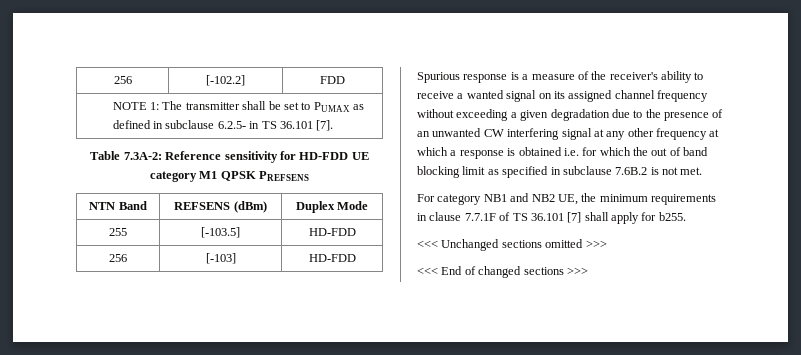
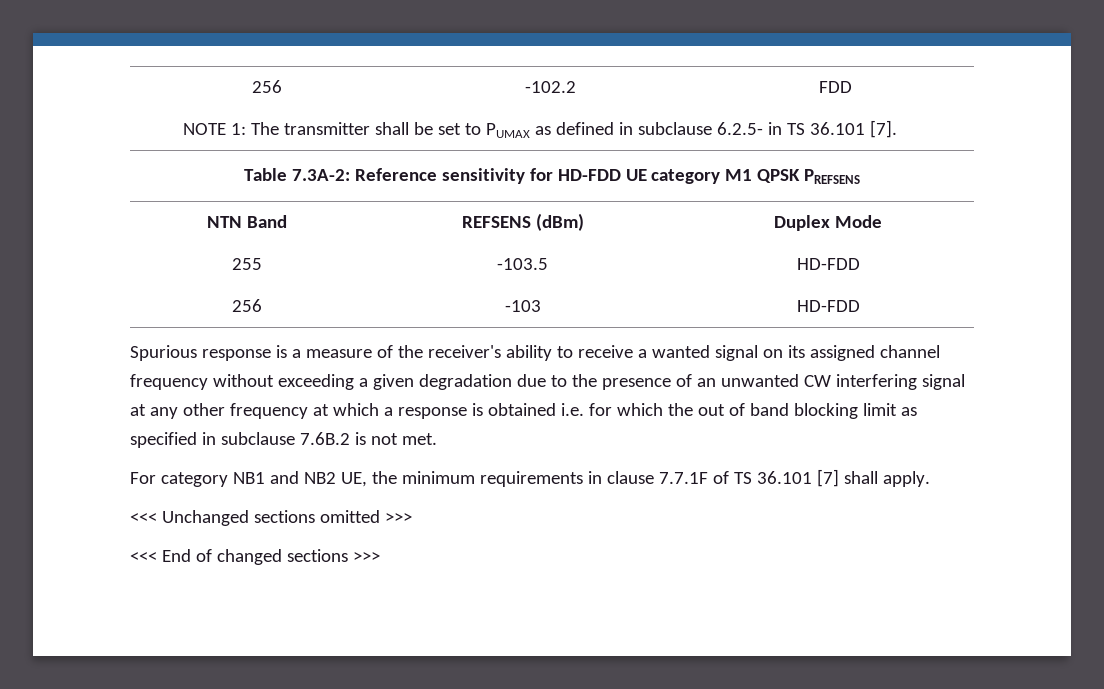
[113,76,132,84] [206,75,245,86] 256 | [-102.2] -> [251,80,282,93] [524,81,576,93] 256 | -102.2
[201,227,240,238] [-103.5] -> [497,258,548,270] -103.5
[205,253,236,264] [-103] -> [504,300,541,312] -103
[611,212,686,224] apply for b255. -> [882,471,930,487] apply.

